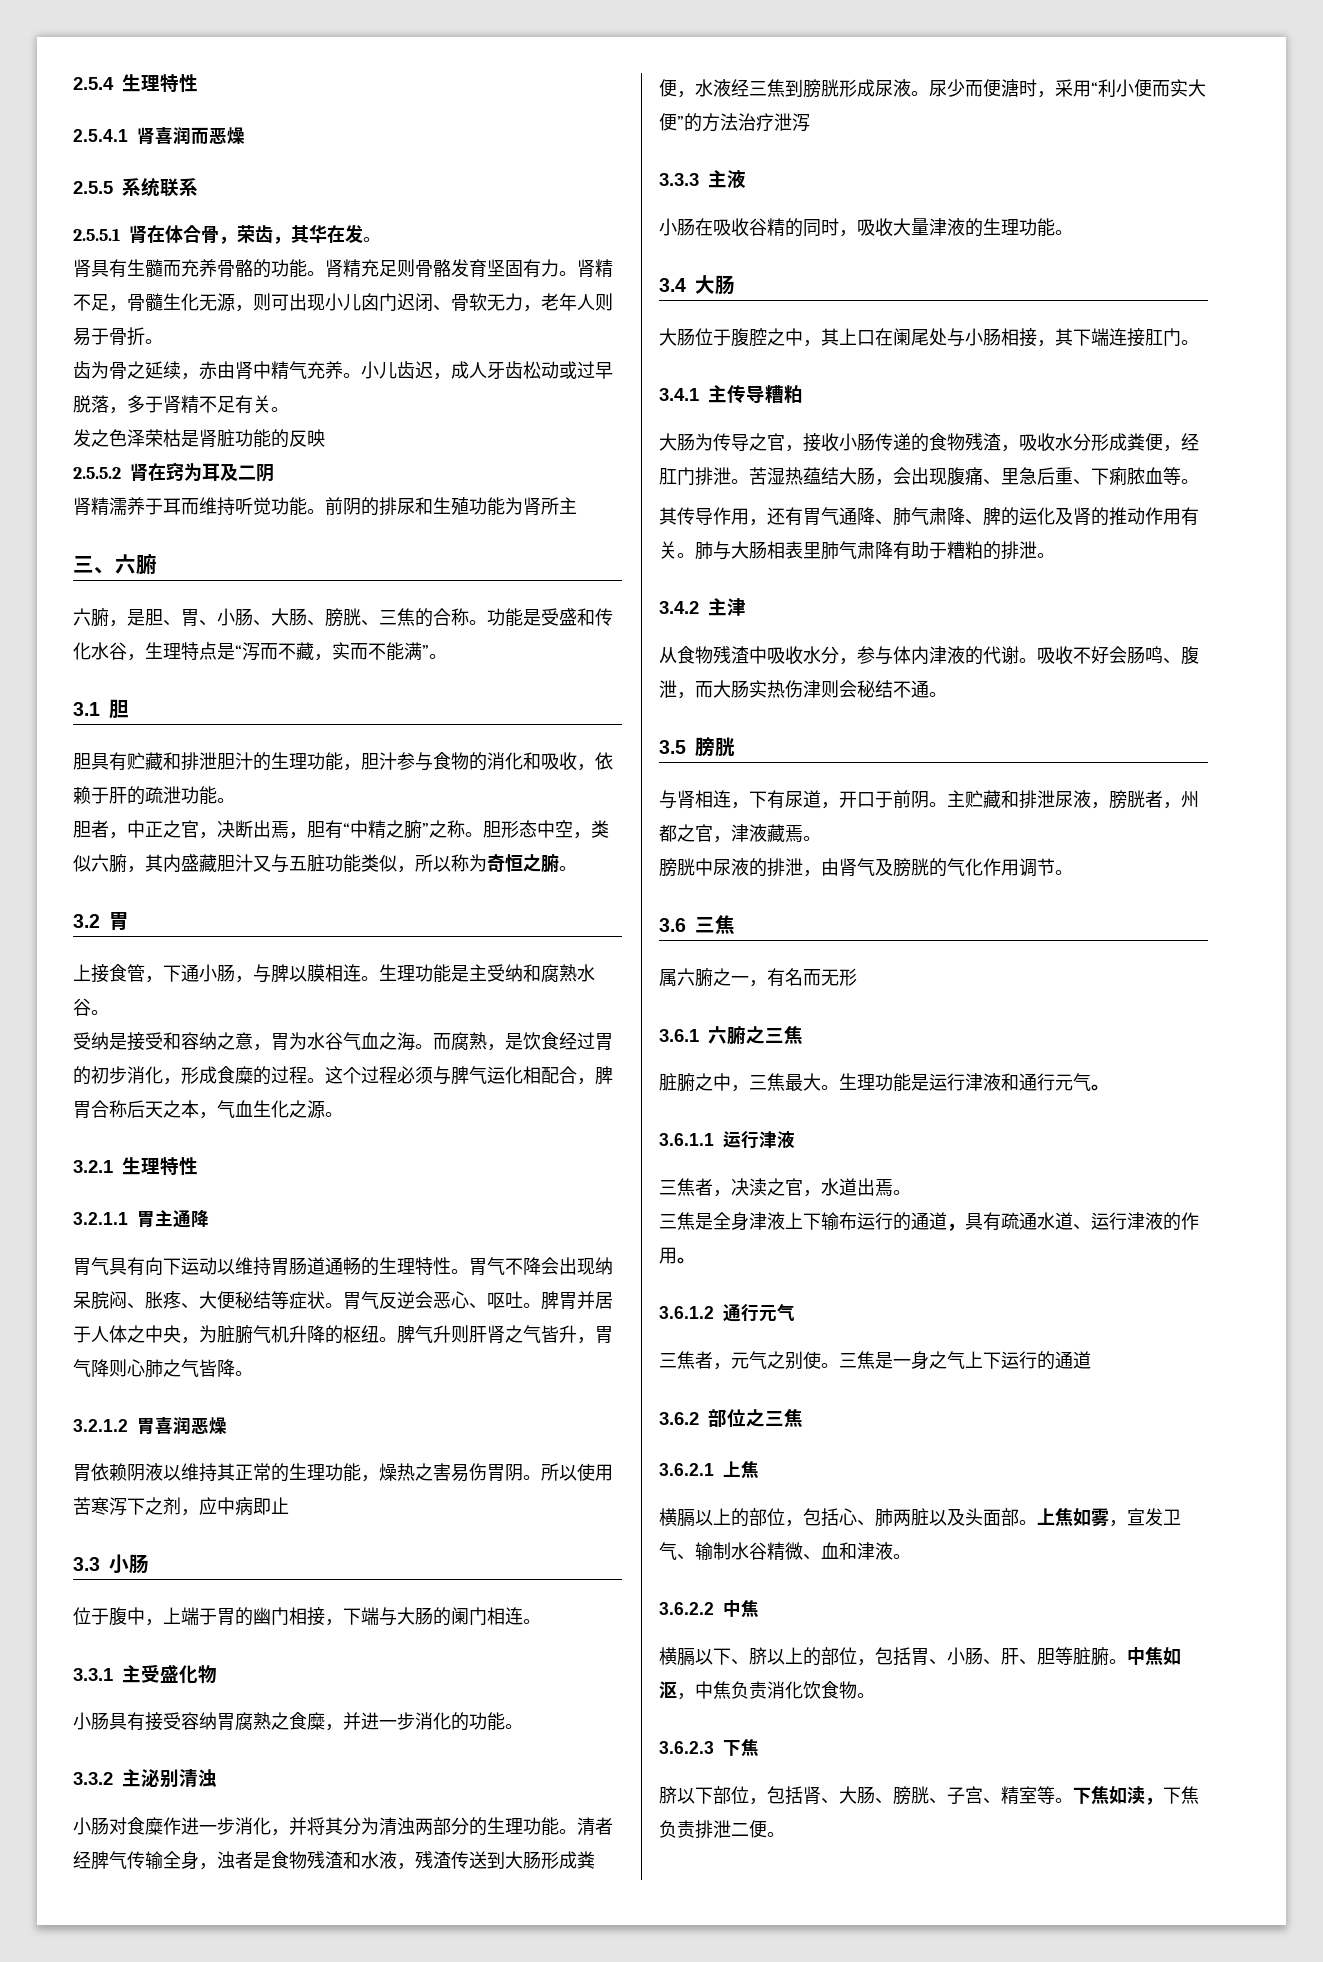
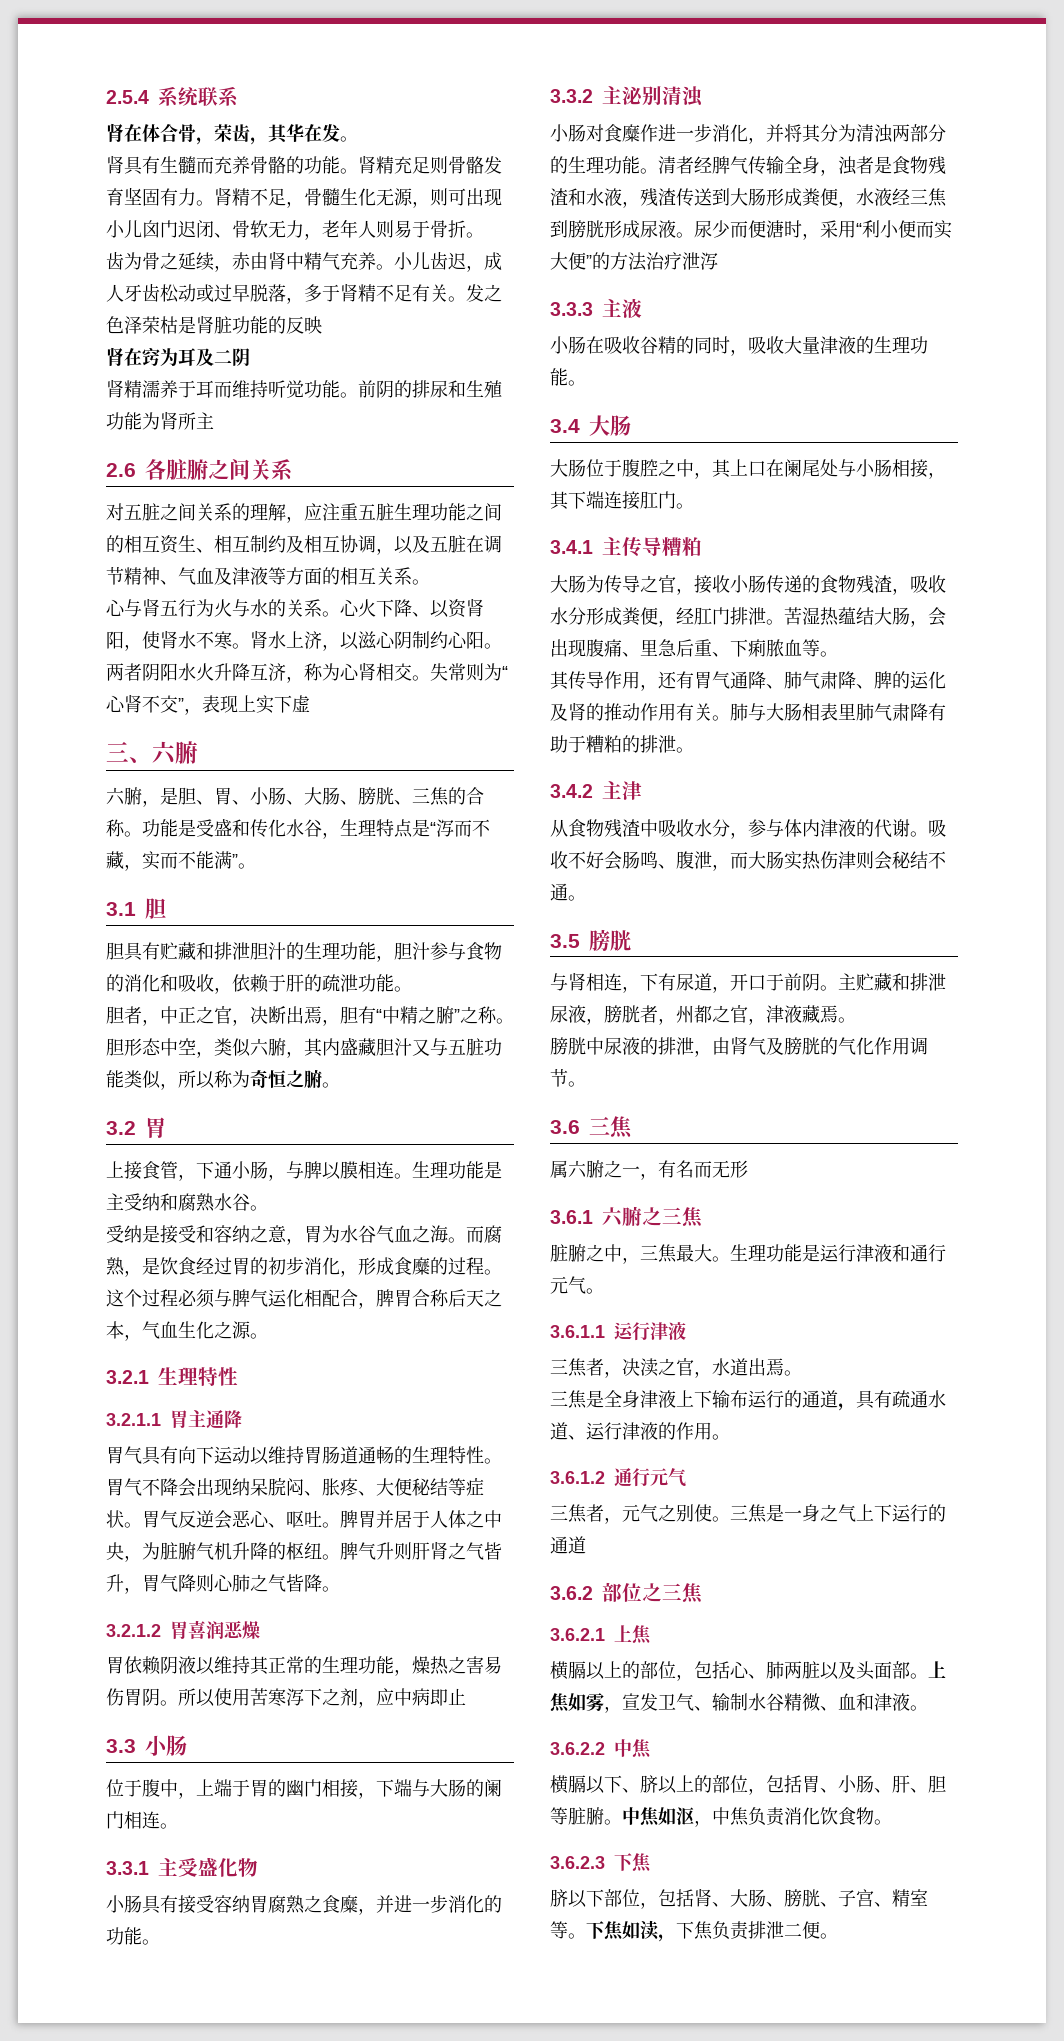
[122,74,198,93] [73,126,245,145] [73,181,113,194] 生理特性 // 2.5.4.1肾喜润而恶燥 // 2.5.5 -> (149, 97) none
[73,228,120,241] 2.5.5.1 -> (238, 96) none
(289, 409) // -> (466, 299) none
[73,467,121,479] 2.5.5.2 -> (322, 325) none
(577, 505) none -> [106,459,293,481] [106,503,502,523] [106,535,502,555] [106,567,430,585] [106,598,484,618] [106,630,502,651] [106,662,508,683] [106,694,310,715] // 2.6各脏腑之间关系 // 对五脏之间关系的理解，应注重五脏生理功能之间的相互资生、相互制约及相互协调，以及五脏在调节精神、气血及津液等方面的相互关系。 // 心与肾五行为火与水的关系。心火下降、以资肾阳，使肾水不寒。肾水上济，以滋心阴制约心阳。两者阴阳水火升降互济，称为心肾相交。失常则为“心肾不交”，表现上实下虚

